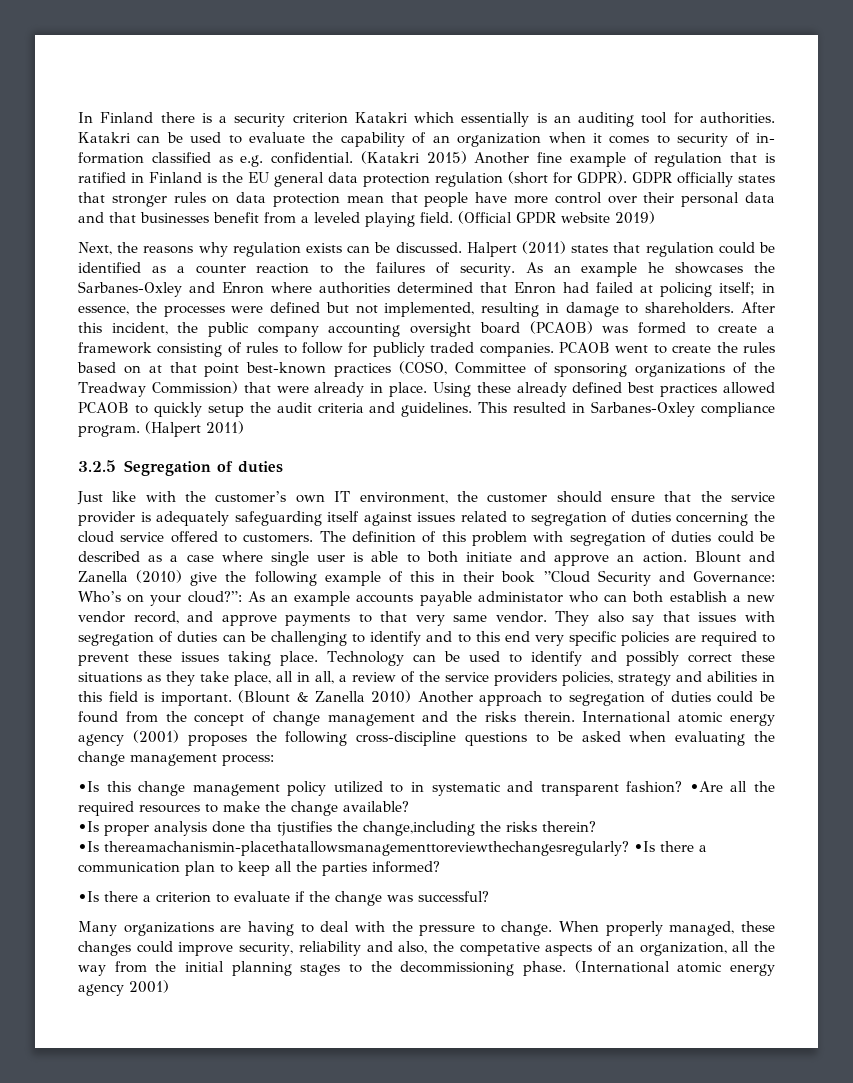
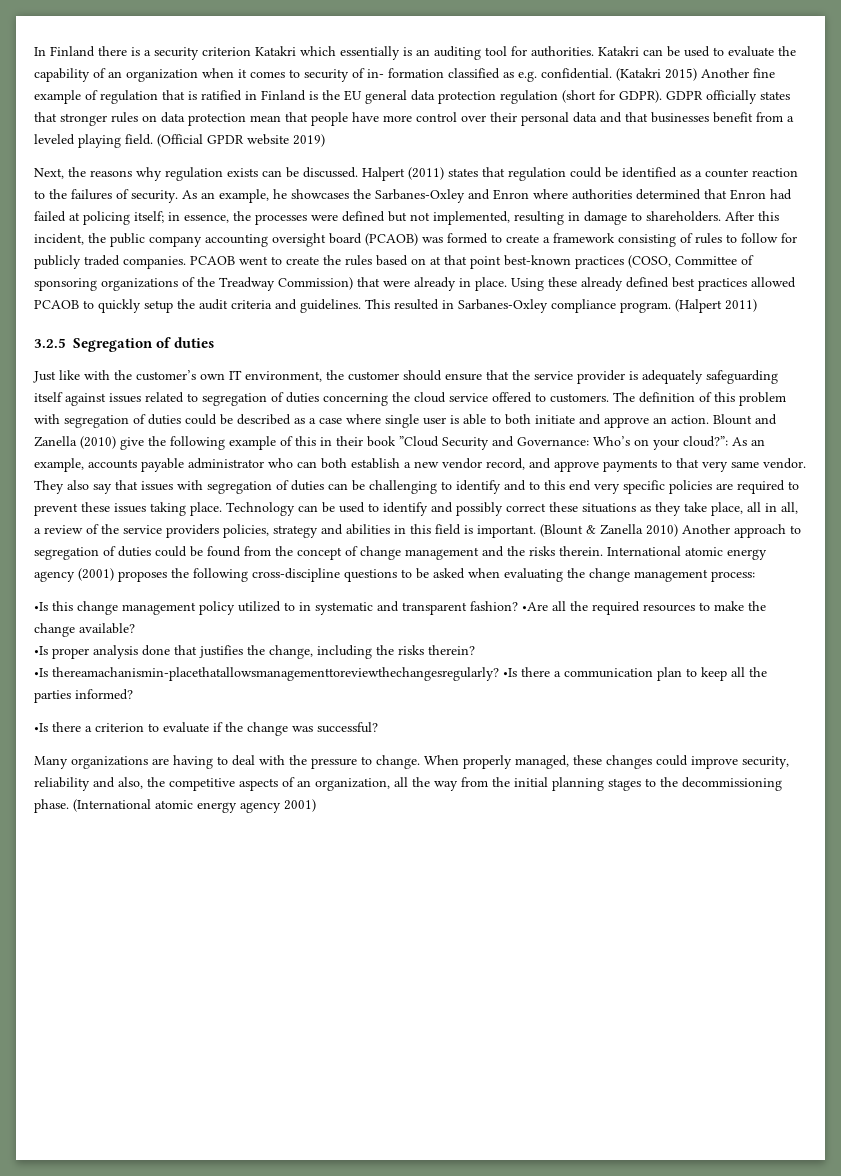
[581,262,638,277] example -> [219,189,269,203] example,
[294,591,351,606] example -> [34,458,84,472] example,
[477,591,563,603] administator -> [188,458,264,469] administrator
[250,821,475,836] tha tjustifies the change,including -> [174,645,372,659] that justifies the change, including
[459,942,540,956] competative -> [169,778,235,791] competitive

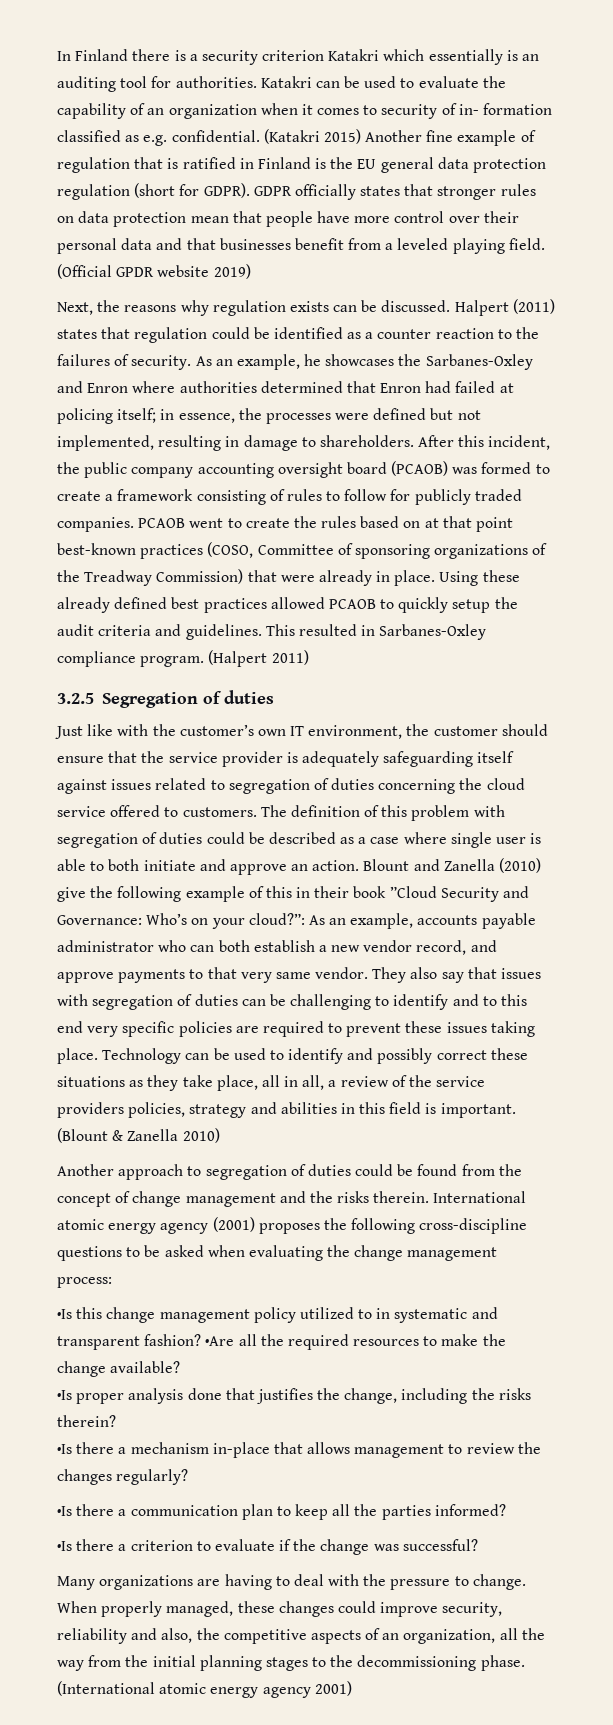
(678, 530) none -> (220, 1135) //
[52,667,499,681] thereamachanismin-placethatallowsmanagementtoreviewthechangesregularly? -> [76,1442,541,1458] [57,1469,189,1485] there a mechanism in-place that allows management to review the changes regularly? //

